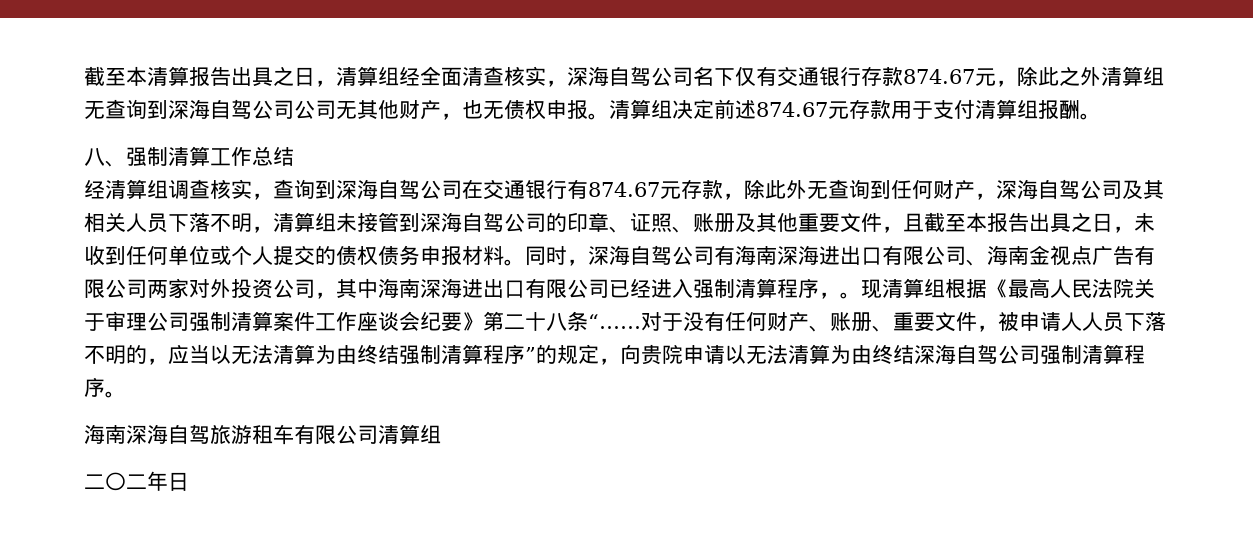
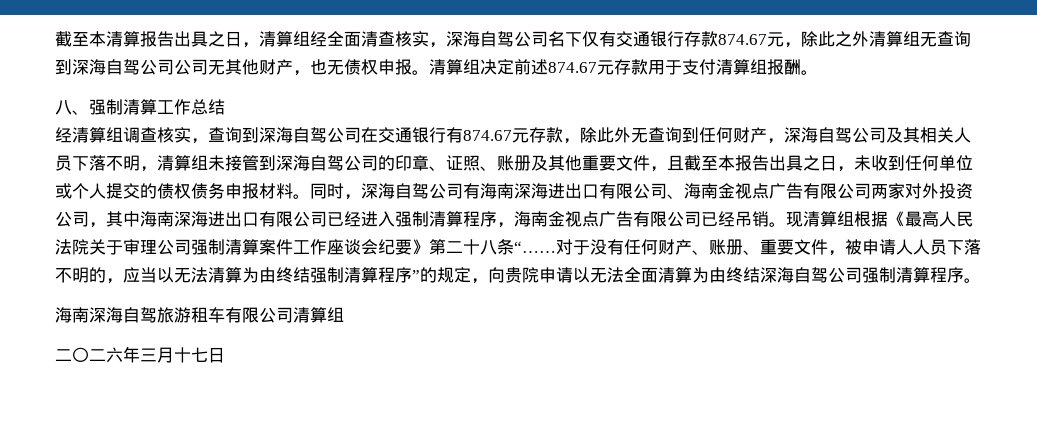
(840, 295) none -> [514,211,769,227] 海南金视点广告有限公司已经吊销
(788, 354) none -> [624,267,658,283] 全面
[147,471,168,491] 年 -> [106,346,208,363] 六年三月十七

